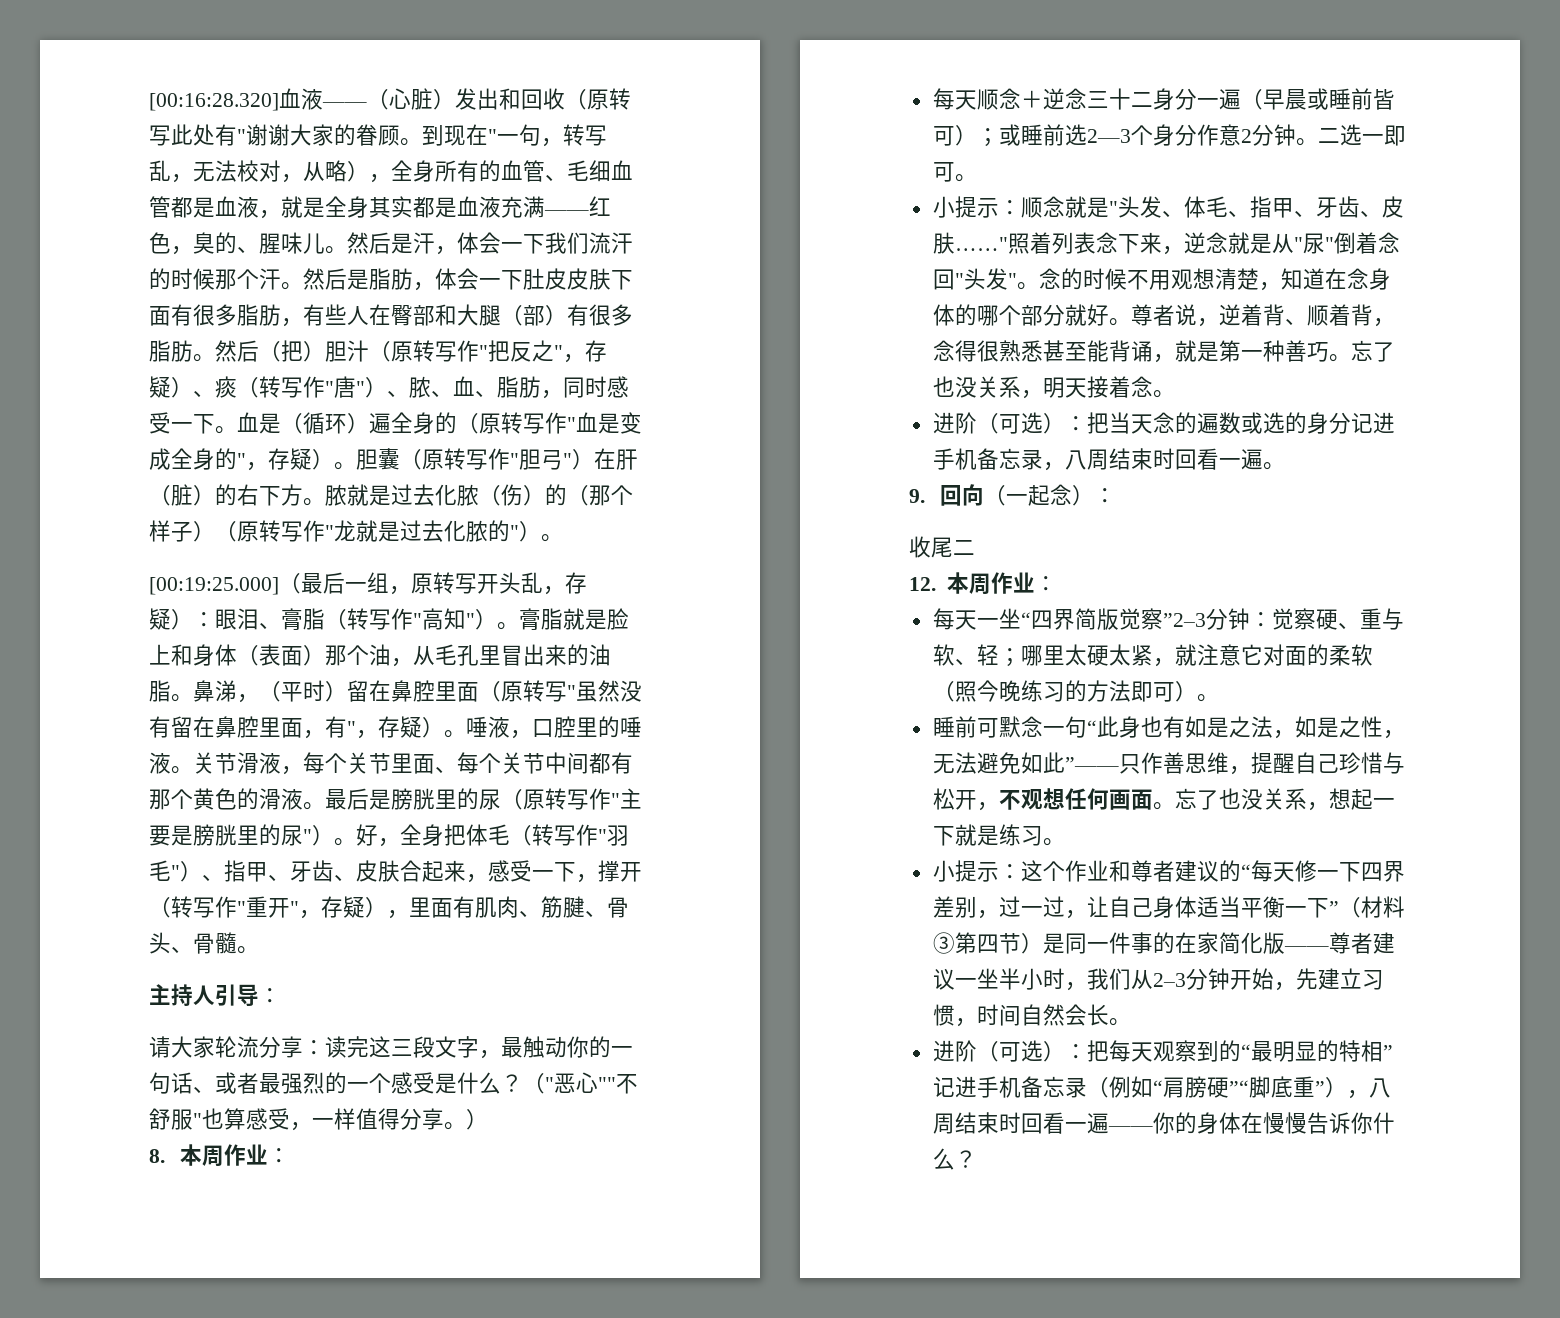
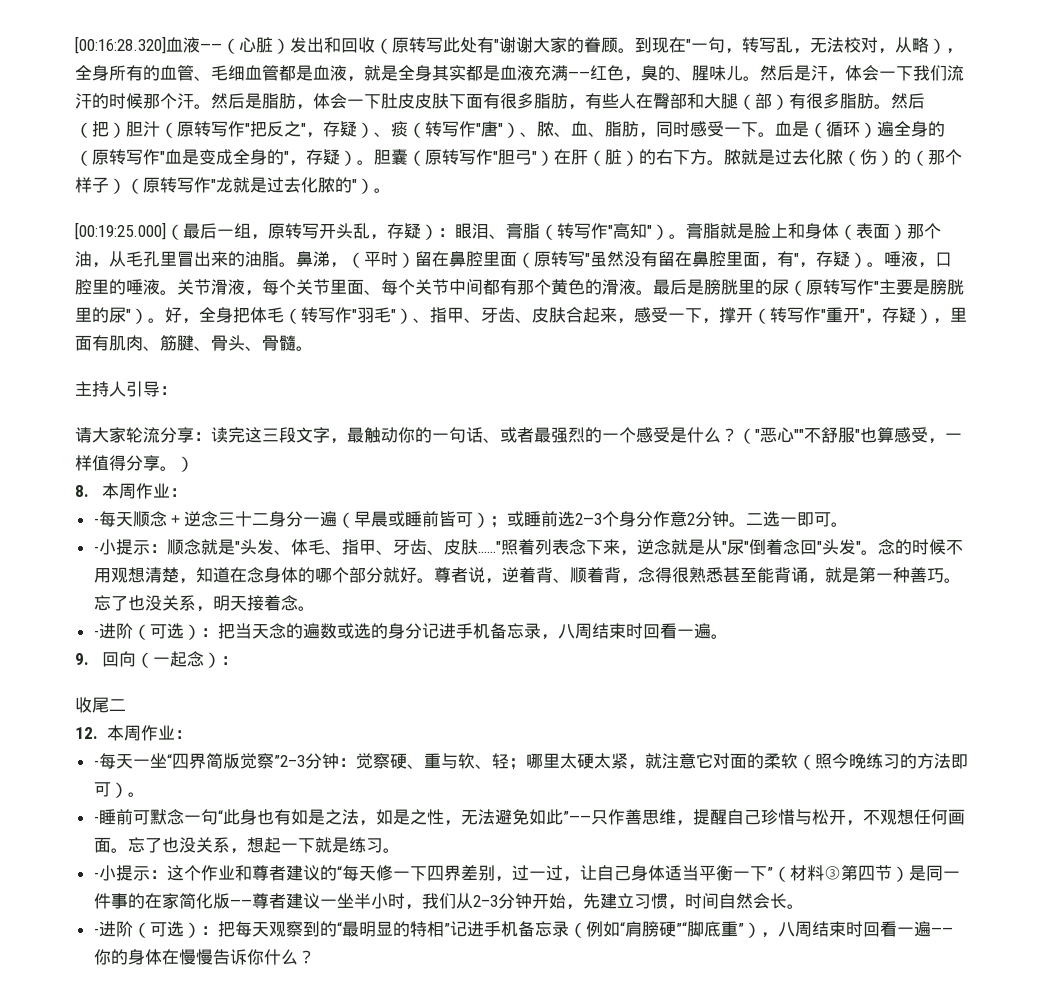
(291, 1155) none -> [93,518,99,525] -
(977, 178) none -> [93,546,99,553] -
(1175, 394) none -> [93,630,99,637] -
(1057, 583) none -> [93,760,99,767] -
(1219, 698) none -> [93,816,99,823] -
(1065, 842) none -> [93,872,99,879] -
(1131, 1022) none -> [93,928,99,935] -

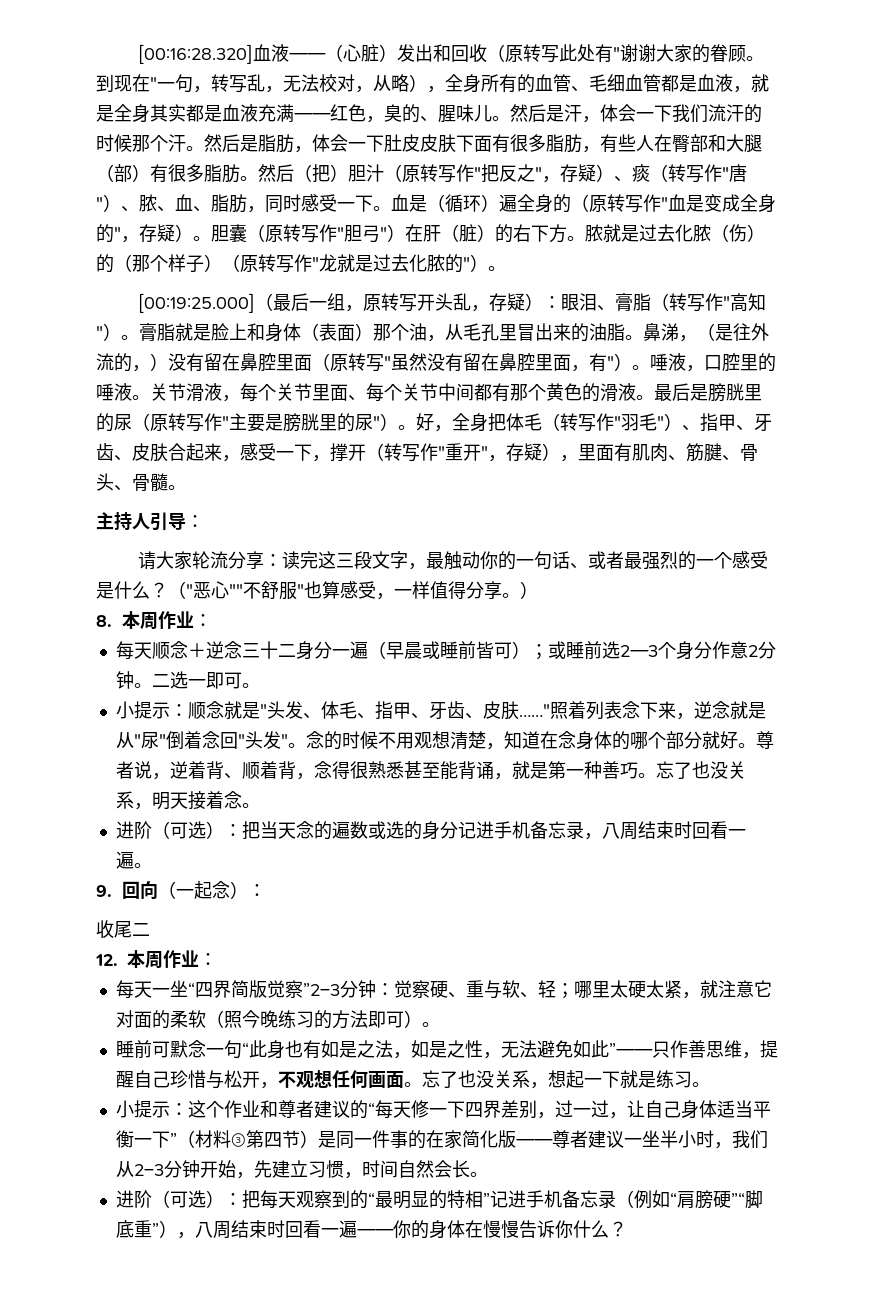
[364,251,415,268] 平时） -> [715,323,769,341] [96,353,204,372] 是往外流的，）没有
[799,251,850,268] ，存疑 -> (614, 362) none
[93,518,99,525] - -> (212, 620) none
[93,546,99,553] - -> (260, 685) none
[93,630,99,637] - -> (260, 805) none
[93,760,99,767] - -> (217, 959) none
[93,816,99,823] - -> (440, 1024) none
[93,872,99,879] - -> (710, 1084) none
[93,928,99,935] - -> (488, 1174) none

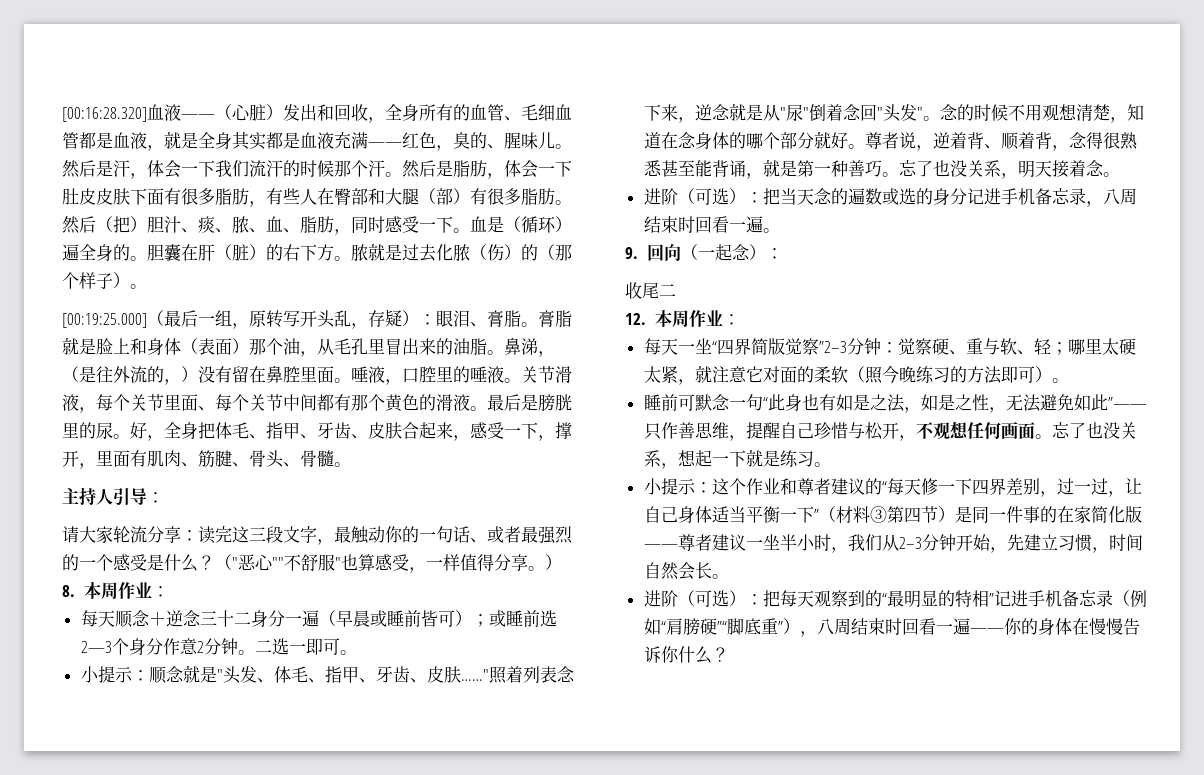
[487,44,765,63] [96,74,427,93] （原转写此处有"谢谢大家的眷顾。到现在"一句，转写乱，无法校对，从略） -> (368, 112) none
[384,164,747,183] [96,194,121,212] （原转写作"把反之"，存疑）、痰（转写作"唐"） -> [181,216,215,233] 、痰
[571,194,776,213] [96,224,405,243] （原转写作"血是变成全身的"，存疑）。胆囊（原转写作"胆弓"） -> [130,244,181,261] 。胆囊
[222,254,488,273] （原转写作"龙就是过去化脓的"） -> (130, 280) none
[651,293,767,312] [96,323,121,341] （转写作"高知"） -> (521, 318) none
[312,353,632,372] （原转写"虽然没有留在鼻腔里面，有"） -> (334, 374) none
[132,413,682,432] （原转写作"主要是膀胱里的尿"）。好，全身把体毛（转写作"羽毛"） -> [113,422,249,441] 。好，全身把体毛
[366,443,560,462] （转写作"重开"，存疑） -> (79, 458) none

